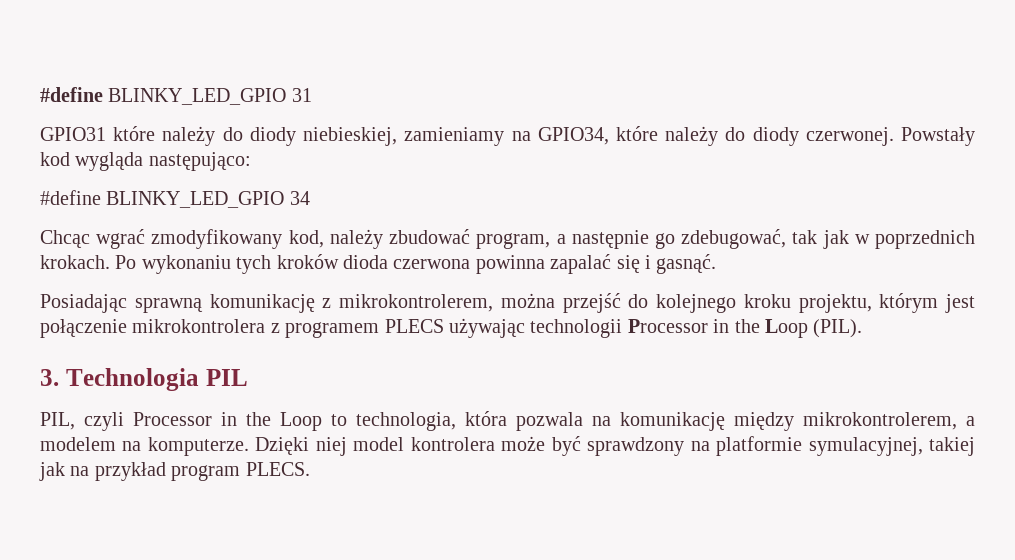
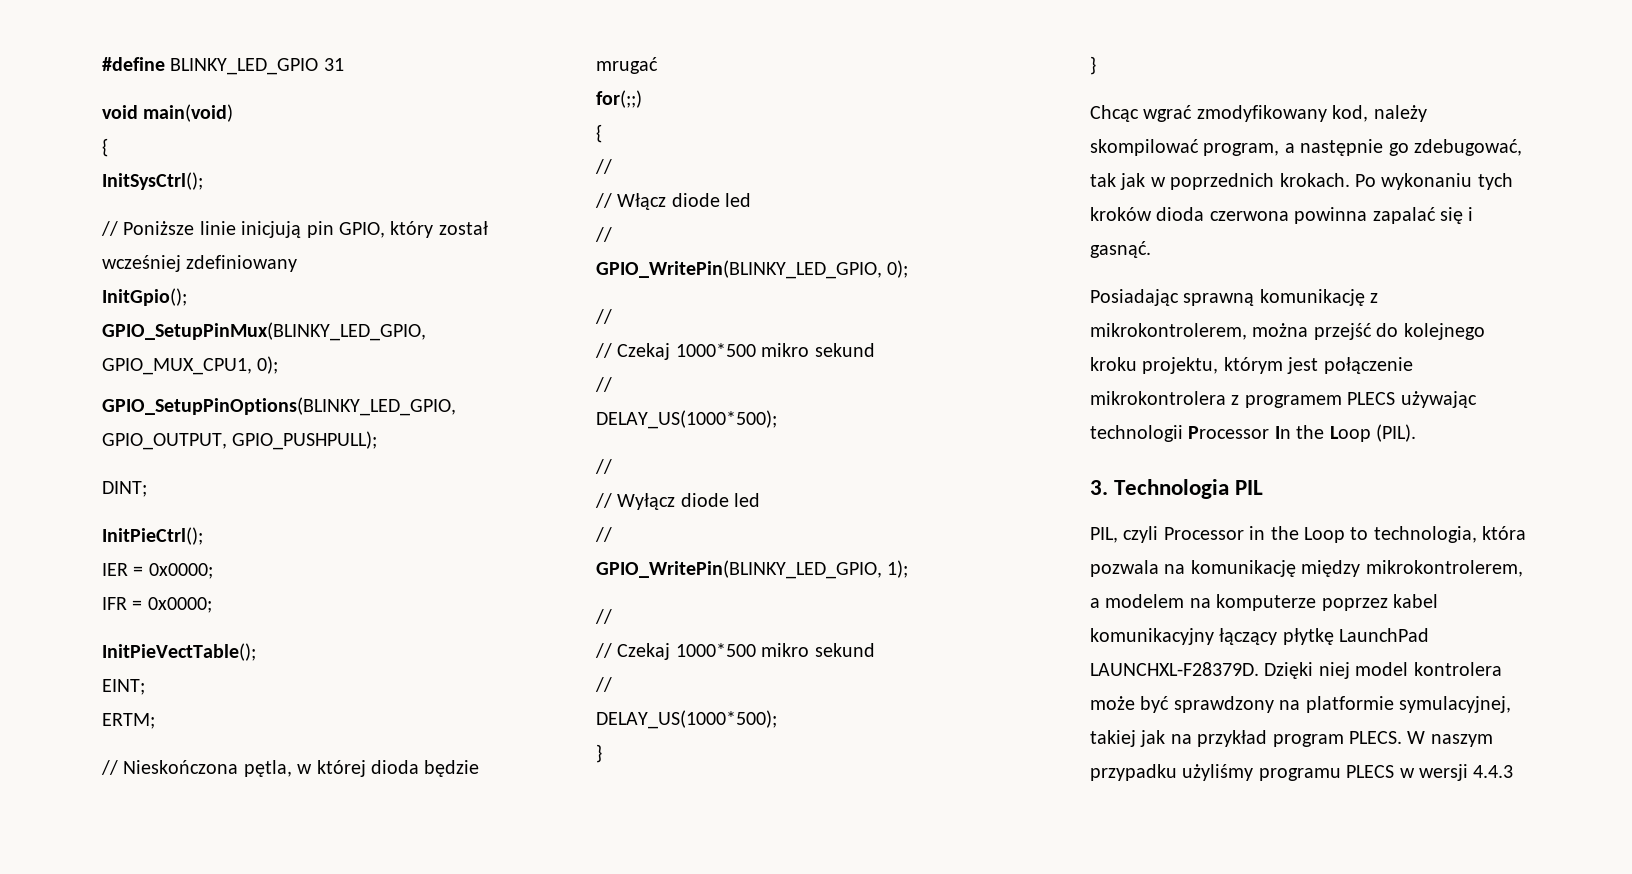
[40,126,975,146] [40,152,251,171] [40,190,310,208] GPIO31 które należy do diody niebieskiej, zamieniamy na GPIO34, które należy do diody czerwonej. Powstały kod wygląda następująco: // #define BLINKY_LED_GPIO 34 -> [102,104,234,122] [102,138,108,157] [102,172,203,190] [101,221,488,238] [102,255,298,272] [102,288,187,306] [102,322,426,341] [102,356,279,375] [102,397,456,416] [102,431,378,450] [102,481,147,497] [102,527,203,545] [102,563,213,579] [102,597,212,613] [102,643,256,661] [102,679,145,695] [102,713,155,729] [101,760,480,777] [596,57,658,74] [596,90,642,108] [596,124,602,143] [595,159,612,174] [595,193,752,210] [595,227,612,242] [596,260,909,279] [595,309,612,324] [595,343,875,360] [595,377,612,392] [596,410,777,429] [595,459,612,474] [595,493,761,510] [595,527,612,542] [596,560,909,579] [595,609,612,624] [595,643,875,660] [595,677,612,692] [596,710,777,729] [596,744,602,763] [1090,56,1096,75] void main(void) // { // InitSysCtrl(); // // Poniższe linie inicjują pin GPIO, który został wcześniej zdefiniowany // InitGpio(); // GPIO_SetupPinMux(BLINKY_LED_GPIO, GPIO_MUX_CPU1, 0); // GPIO_SetupPinOptions(BLINKY_LED_GPIO, GPIO_OUTPUT, GPIO_PUSHPULL); // DINT; // InitPieCtrl(); // IER = 0x0000; // IFR = 0x0000; // InitPieVectTable(); // EINT; // ERTM; // // Nieskończona pętla, w której dioda będzie mrugać // for(;;) // { // // // // Włącz diode led // // // GPIO_WritePin(BLINKY_LED_GPIO, 0); // // // // Czekaj 1000*500 mikro sekund // // // DELAY_US(1000*500); // // // // Wyłącz diode led // // // GPIO_WritePin(BLINKY_LED_GPIO, 1); // // // // Czekaj 1000*500 mikro sekund // // // DELAY_US(1000*500); // } // }
[389,229,471,244] zbudować -> [1090,139,1199,156] skompilować
[713,319,730,333] in -> [1274,426,1291,439] In
[147,437,249,456] komputerze. -> [1216,594,1438,611] [1090,628,1430,645] [1090,662,1259,676] komputerze poprzez kabel komunikacyjny łączący płytkę LaunchPad LAUNCHXL-F28379D.
(310, 469) none -> [1407,731,1493,747] [1090,764,1514,781] W naszym przypadku użyliśmy programu PLECS w wersji 4.4.3

